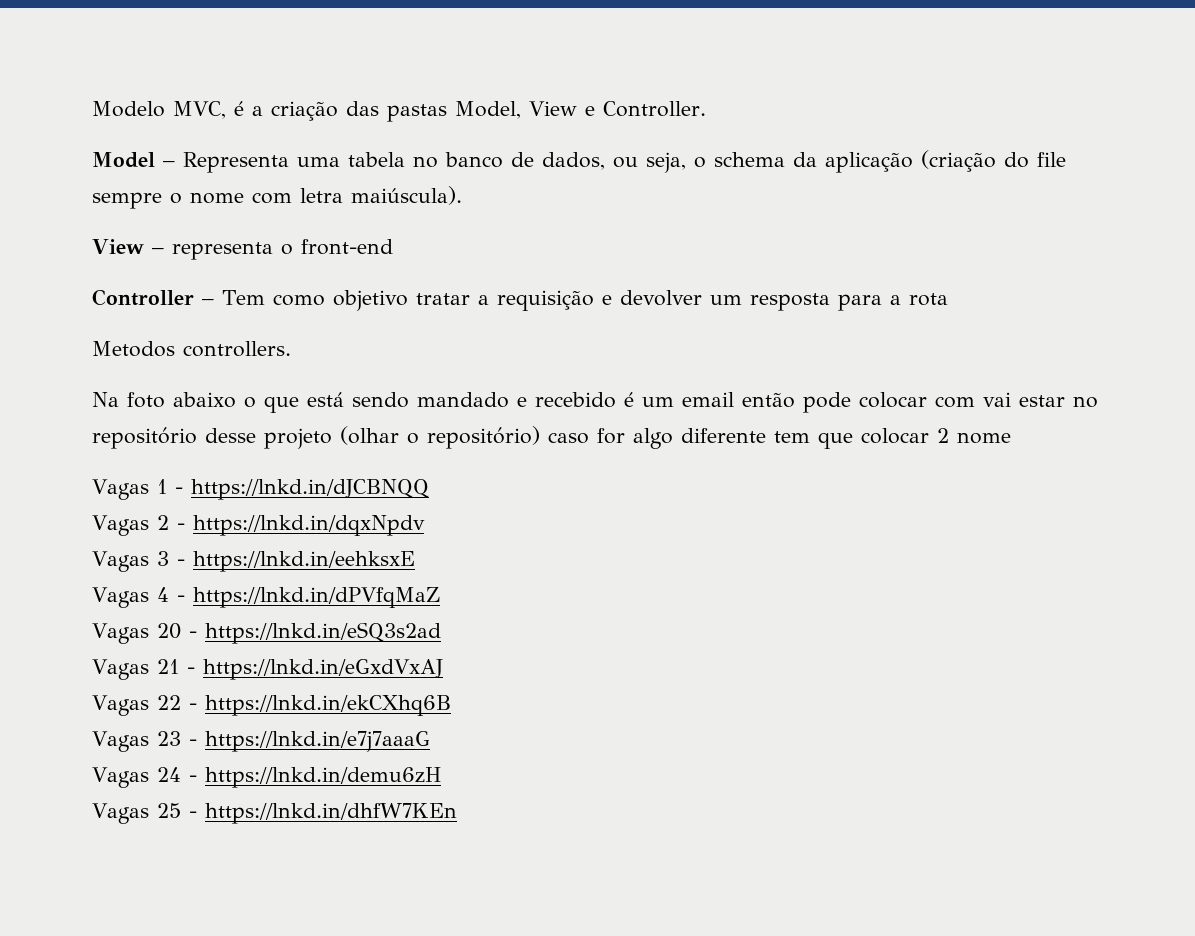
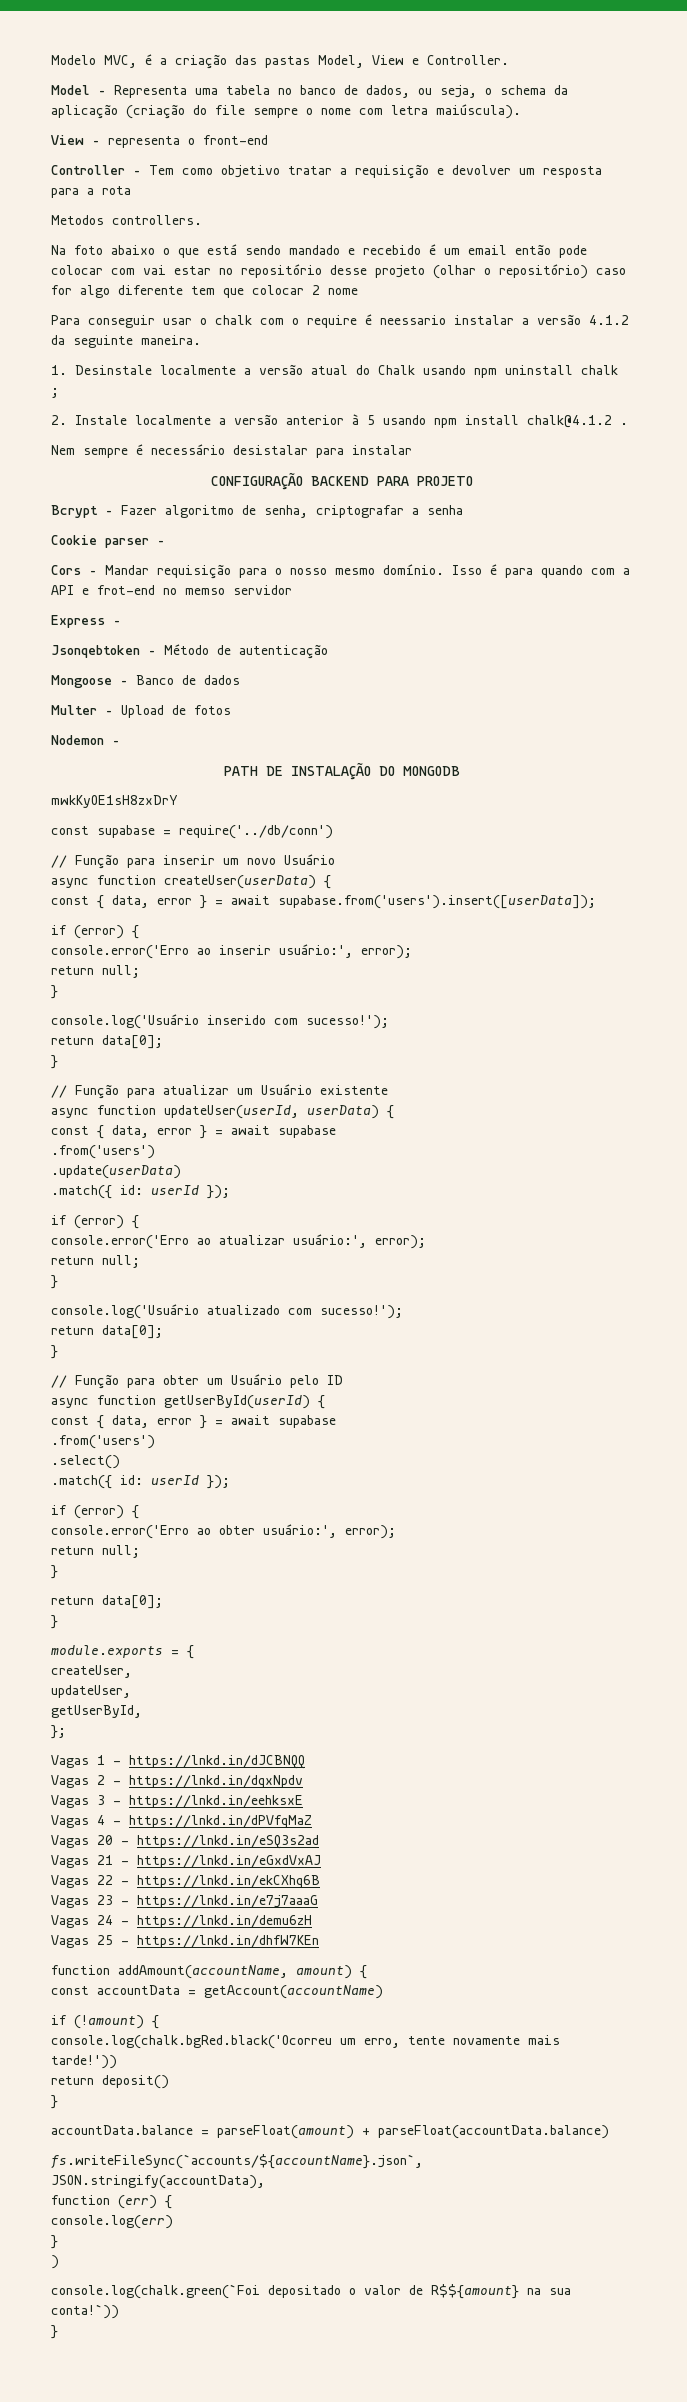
(1011, 438) none -> [51,314,629,328] [51,335,201,348] [51,364,618,378] [51,388,59,398] [51,414,628,428] [51,444,412,458] [210,472,473,490] [51,505,463,518] [51,535,165,548] [51,564,630,579] [51,585,292,595] [51,615,121,628] [51,644,328,659] [51,675,240,688] [51,705,231,718] [51,735,120,745] [223,762,460,780] [51,795,178,808] [51,825,333,839] [51,854,335,869] [51,875,331,889] [51,895,596,909] [51,925,139,939] [51,944,412,959] [51,965,140,978] [51,985,58,999] [51,1014,389,1029] [51,1035,163,1049] [51,1055,58,1069] [51,1084,388,1099] [51,1105,394,1119] [51,1125,336,1139] [51,1145,155,1159] [51,1165,181,1179] [51,1185,230,1199] [51,1215,139,1229] [51,1234,426,1249] [51,1255,140,1268] [51,1275,58,1289] [51,1304,403,1319] [51,1325,163,1339] [51,1345,58,1359] [51,1374,343,1389] [51,1395,325,1409] [51,1415,336,1429] [51,1435,155,1449] [51,1455,120,1469] [51,1475,230,1489] [51,1505,139,1519] [51,1524,396,1539] [51,1545,140,1558] [51,1565,58,1579] [51,1595,163,1609] [51,1615,58,1629] [51,1645,194,1659] [51,1665,132,1678] [51,1685,131,1698] [51,1705,142,1718] [51,1725,66,1739] // Para conseguir usar o chalk com o require é neessario instalar a versão 4.1.2 da seguinte maneira. // 1. Desinstale localmente a versão atual do Chalk usando npm uninstall chalk ; // 2. Instale localmente a versão anterior à 5 usando npm install chalk@4.1.2 . // Nem sempre é necessário desistalar para instalar // CONFIGURAÇÃO BACKEND PARA PROJETO // Bcrypt – Fazer algoritmo de senha, criptografar a senha // Cookie parser – // Cors – Mandar requisição para o nosso mesmo domínio. Isso é para quando com a API e frot-end no memso servidor // Express – // Jsonqebtoken – Método de autenticação // Mongoose – Banco de dados // Multer – Upload de fotos // Nodemon – // PATH DE INSTALAÇÃO DO MONGODB // mwkKyOE1sH8zxDrY // const supabase = require('../db/conn') // // Função para inserir um novo Usuário // async function createUser(userData) { // const { data, error } = await supabase.from('users').insert([userData]); // if (error) { // console.error('Erro ao inserir usuário:', error); // return null; // } // console.log('Usuário inserido com sucesso!'); // return data[0]; // } // // Função para atualizar um Usuário existente // async function updateUser(userId, userData) { // const { data, error } = await supabase // .from('users') // .update(userData) // .match({ id: userId }); // if (error) { // console.error('Erro ao atualizar usuário:', error); // return null; // } // console.log('Usuário atualizado com sucesso!'); // return data[0]; // } // // Função para obter um Usuário pelo ID // async function getUserById(userId) { // const { data, error } = await supabase // .from('users') // .select() // .match({ id: userId }); // if (error) { // console.error('Erro ao obter usuário:', error); // return null; // } // return data[0]; // } // module.exports = { // createUser, // updateUser, // getUserById, // };
(457, 813) none -> [51,1965,367,1979] [51,1985,383,1999] [51,2015,159,2029] [51,2035,560,2049] [51,2055,117,2069] [51,2075,169,2089] [51,2095,58,2109] [51,2125,609,2139] [51,2154,423,2169] [51,2175,265,2189] [51,2195,172,2209] [51,2215,173,2229] [51,2235,58,2249] [51,2255,59,2269] [51,2284,571,2299] [51,2304,119,2319] [51,2325,58,2339] // function addAmount(accountName, amount) { // const accountData = getAccount(accountName) // if (!amount) { // console.log(chalk.bgRed.black('Ocorreu um erro, tente novamente mais tarde!')) // return deposit() // } // accountData.balance = parseFloat(amount) + parseFloat(accountData.balance) // fs.writeFileSync(`accounts/${accountName}.json`, JSON.stringify(accountData), // function (err) { // console.log(err) // } // ) // console.log(chalk.green(`Foi depositado o valor de R$${amount} na sua conta!`)) // }

